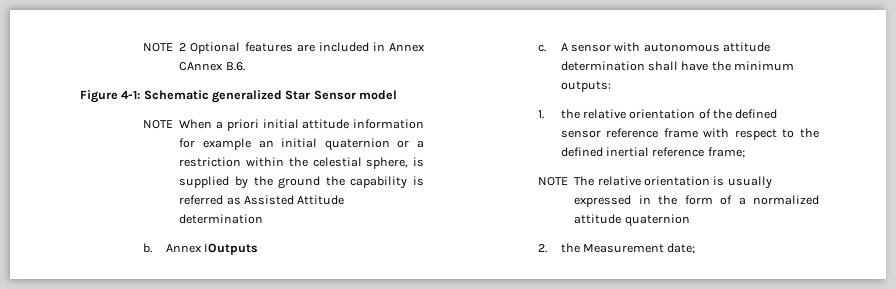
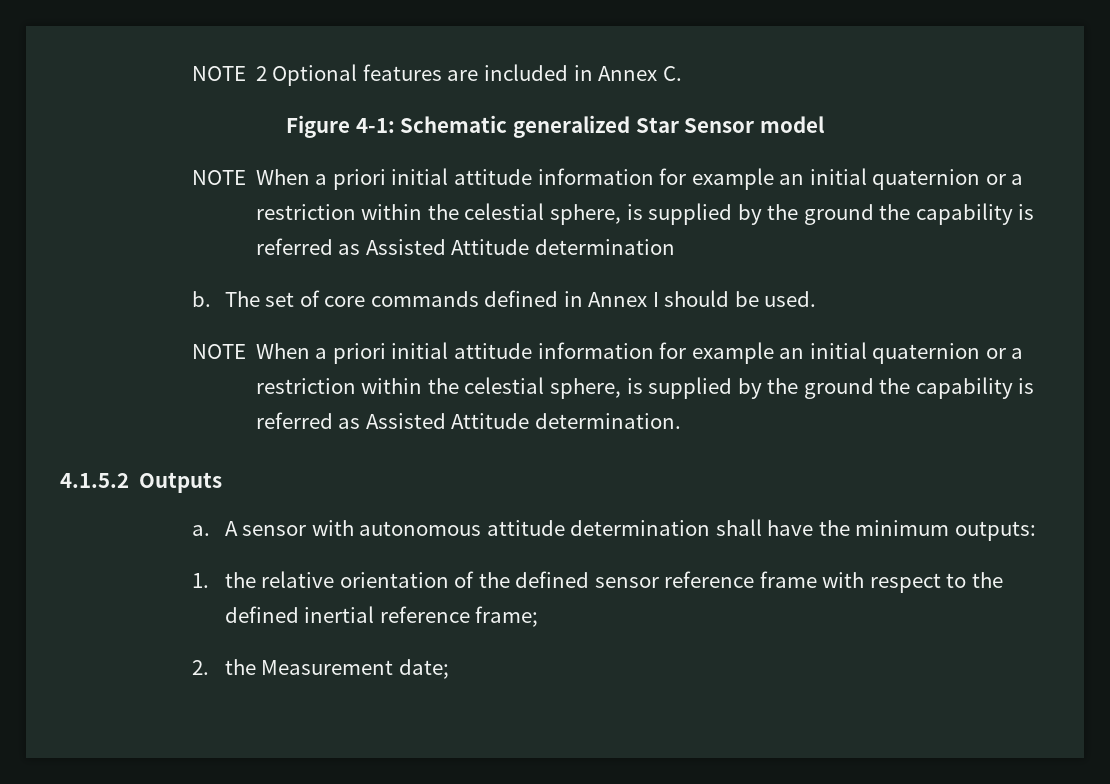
[179,62,245,71] CAnnex B.6. -> [662,66,682,81] C.
[165,243,258,255] [538,44,547,52] Annex IOutputs // c. -> [224,290,817,307] [191,342,1024,364] [255,377,1035,399] [255,412,681,429] [60,472,223,493] [191,525,210,536] The set of core commands defined in Annex I should be used. // NOTE When a priori initial attitude information for example an initial quaternion or a restriction within the celestial sphere, is supplied by the ground the capability is referred as Assisted Attitude determination. // 4.1.5.2 Outputs // a.
[538,176,772,189] [574,195,819,207] [574,214,690,227] // NOTE The relative orientation is usually expressed in the form of a normalized attitude quaternion -> (539, 616) none

